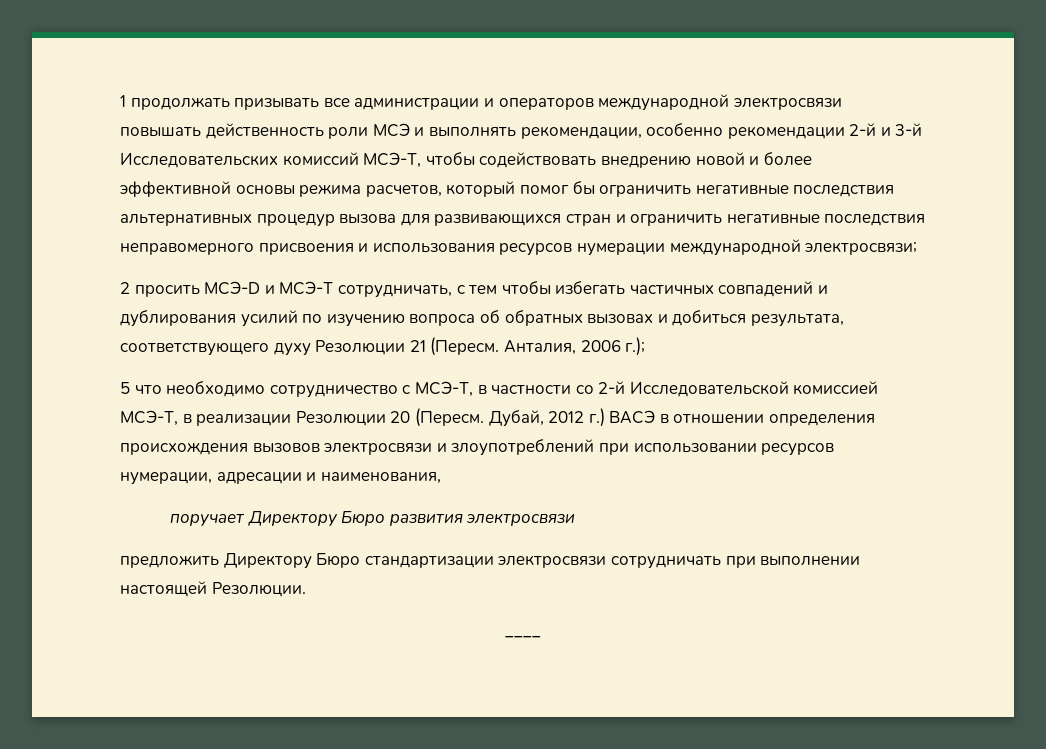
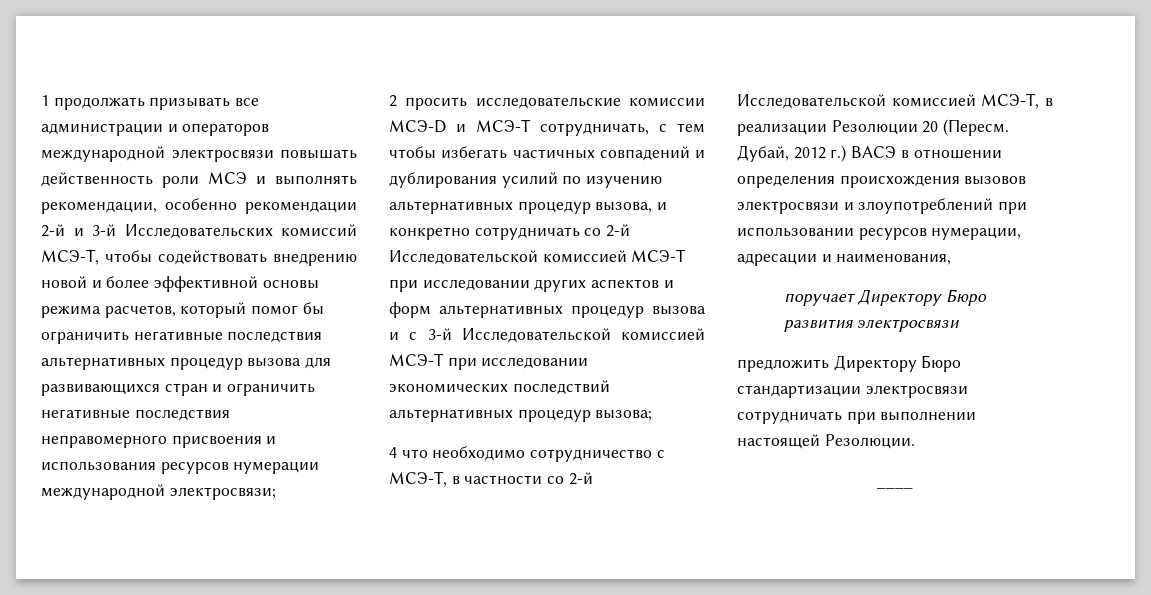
(200, 291) none -> [475,97,705,109] исследовательские комиссии
[409,310,844,327] [120,337,646,356] [120,382,130,394] вопроса об обратных вызовах и добиться результата, соответствующего духу Резолюции 21 (Пересм. Анталия, 2006 г.); // 5 -> [389,201,668,214] [389,224,631,240] [389,249,687,265] [389,279,674,292] [389,302,706,318] [389,328,705,343] [389,353,589,370] [389,380,610,395] [389,409,653,422] [389,447,397,458] альтернативных процедур вызова, и конкретно сотрудничать со 2-й Исследовательской комиссией МСЭ-Т при исследовании других аспектов и форм альтернативных процедур вызова и с 3-й Исследовательской комиссией МСЭ-Т при исследовании экономических последствий альтернативных процедур вызова; // 4

